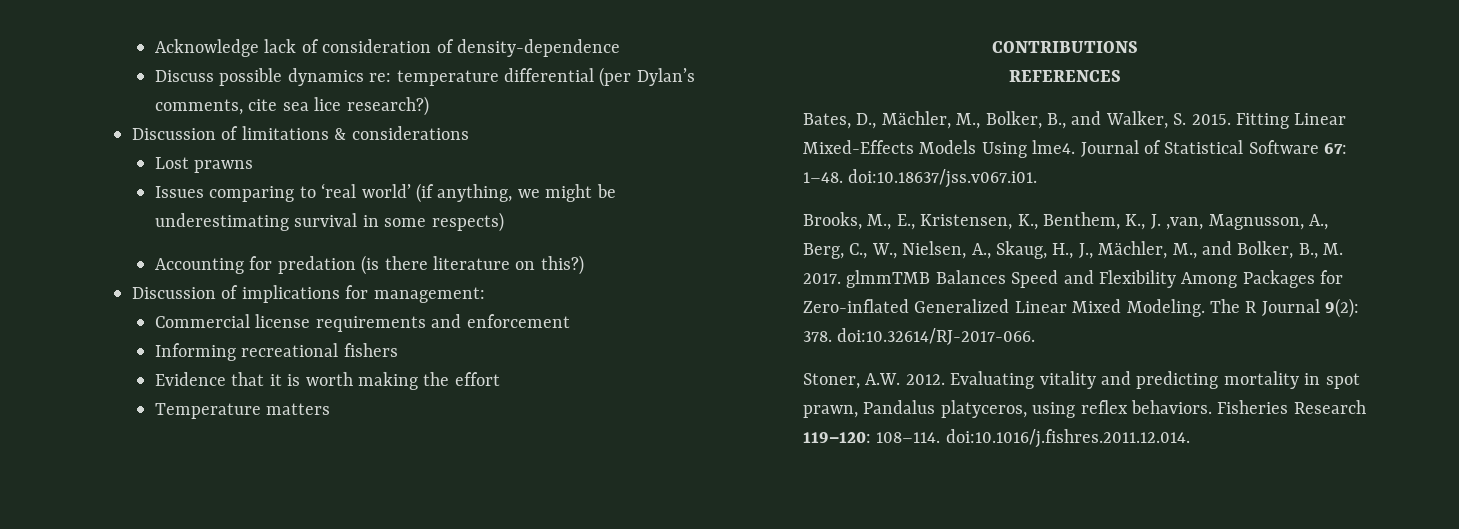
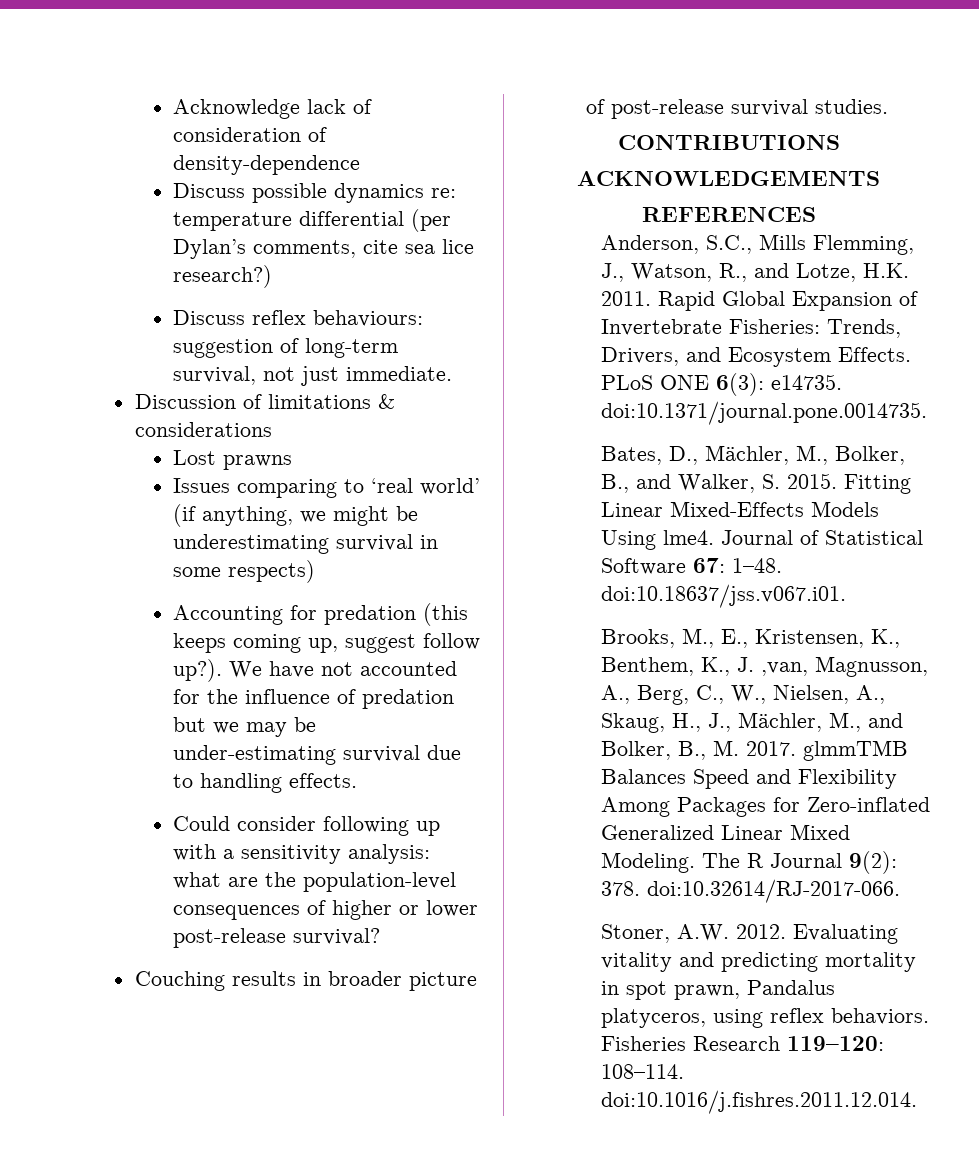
(429, 106) none -> [173,310,424,327] [173,338,399,358] [173,366,453,386] // Discuss reflex behaviours: suggestion of long-term survival, not just immediate.
[361,255,584,275] [132,285,485,303] [155,314,570,332] [155,343,398,361] [155,372,500,390] [155,403,331,419] (is there literature on this?) // Discussion of implications for management: // Commercial license requirements and enforcement // Informing recreational fishers // Evidence that it is worth making the effort // Temperature matters -> [423,603,469,626] [173,633,481,653] [173,659,458,682] [173,689,455,709] [173,717,317,737] [173,745,462,765] [173,773,358,793] [173,816,441,836] [173,844,431,864] [173,872,457,892] [173,900,479,920] [173,928,381,948] [134,971,477,991] [585,99,888,119] (this keeps coming up, suggest follow up?). We have not accounted for the influence of predation but we may be under-estimating survival due to handling effects. // Could consider following up with a sensitivity analysis: what are the population-level consequences of higher or lower post-release survival? // Couching results in broader picture of post-release survival studies.
(1138, 47) none -> [577,171,880,186] // ACKNOWLEDGEMENTS
(1121, 76) none -> [600,234,914,255] [600,263,909,282] [600,291,918,311] [600,319,901,338] [600,347,911,367] [600,373,842,396] [600,401,927,425] // Anderson, S.C., Mills Flemming, J., Watson, R., and Lotze, H.K. 2011. Rapid Global Expansion of Invertebrate Fisheries: Trends, Drivers, and Ecosystem Effects. PLoS ONE 6(3): e14735. doi:10.1371/journal.pone.0014735.

